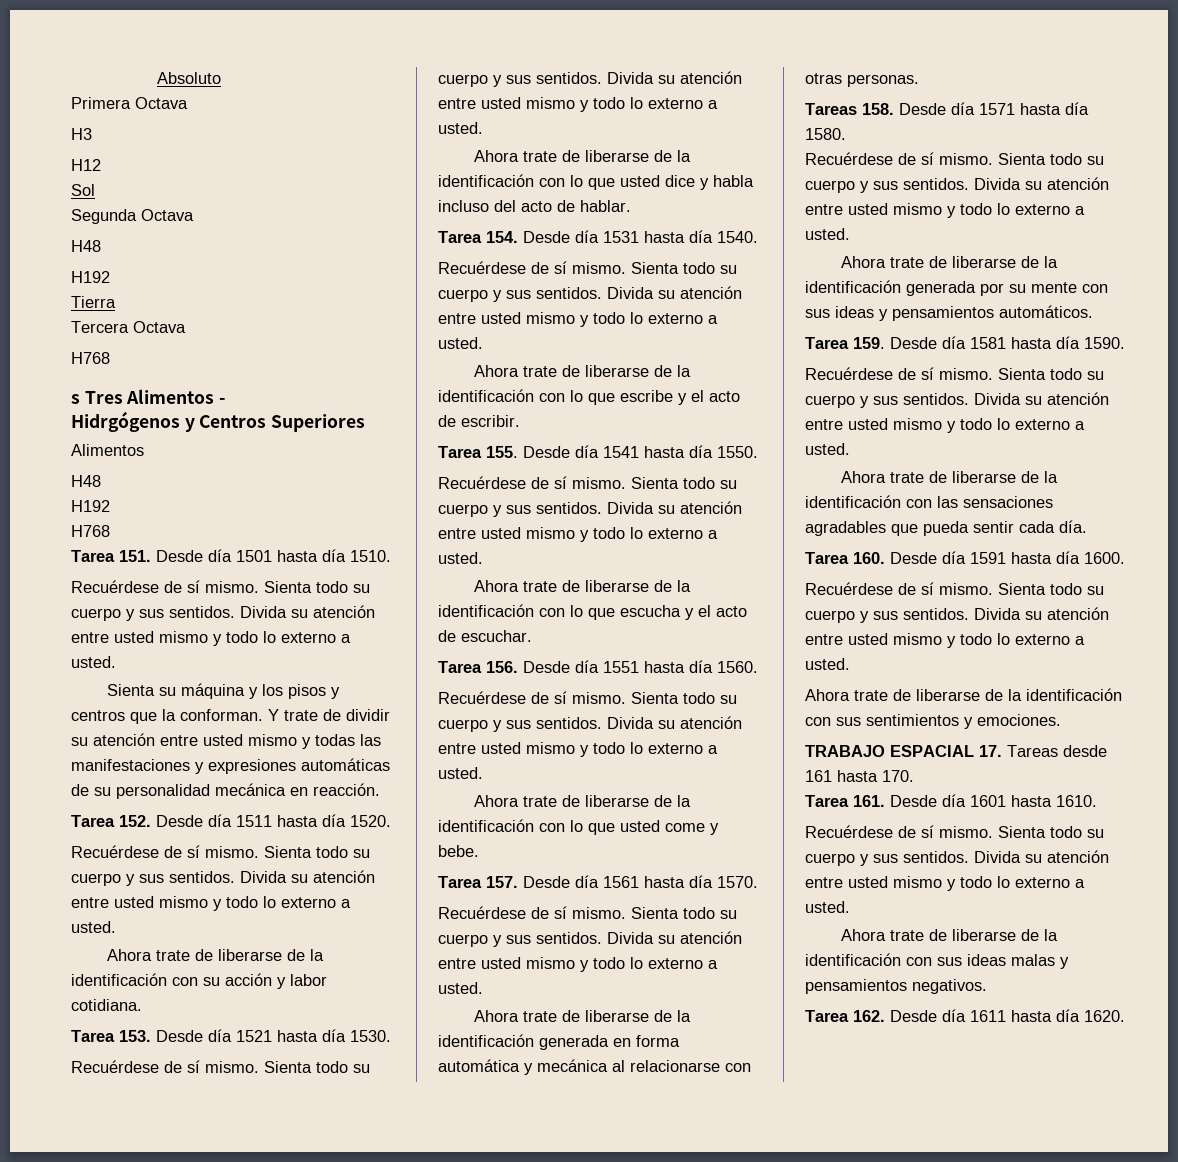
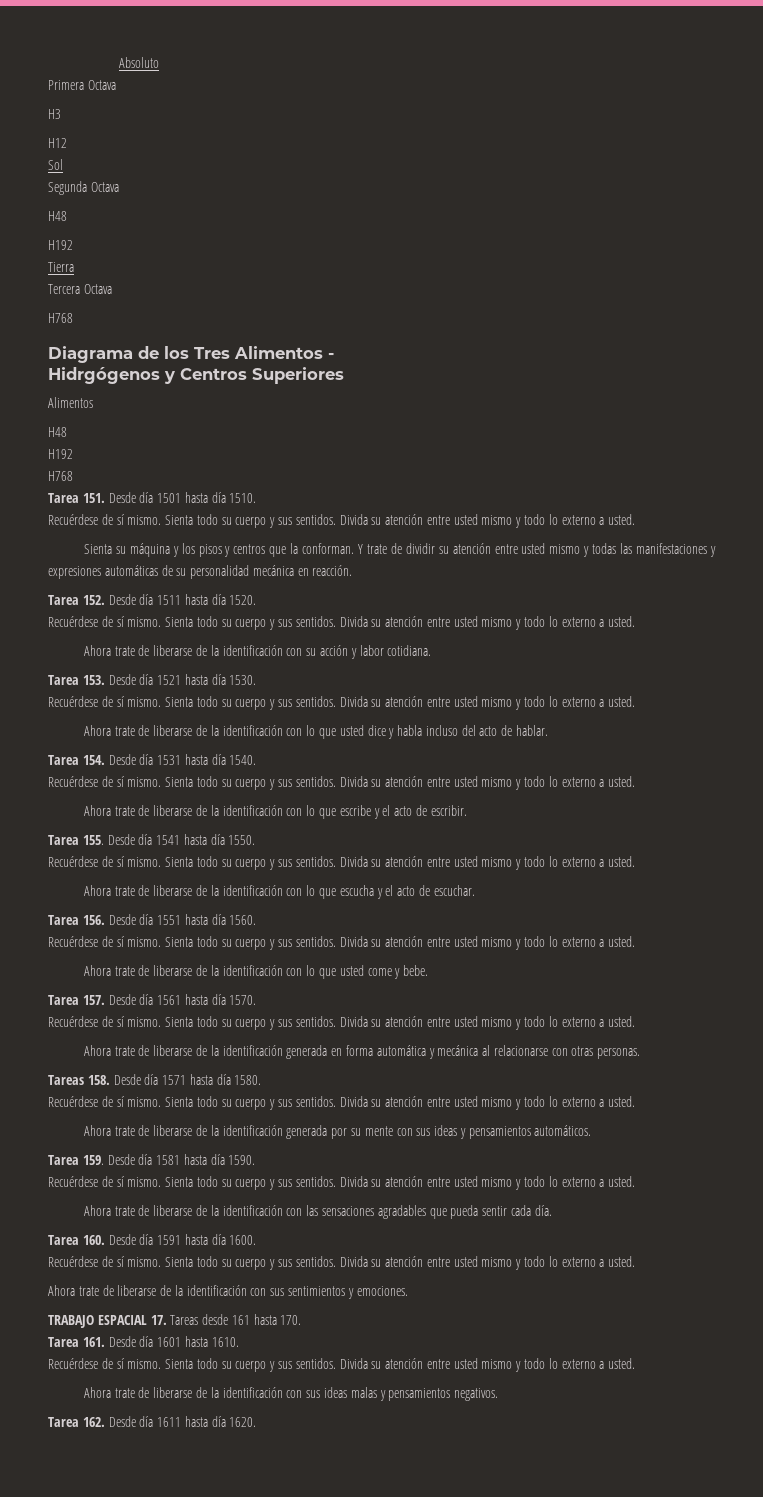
[71,394,80,404] s -> [48,346,189,363] Diagrama de los

